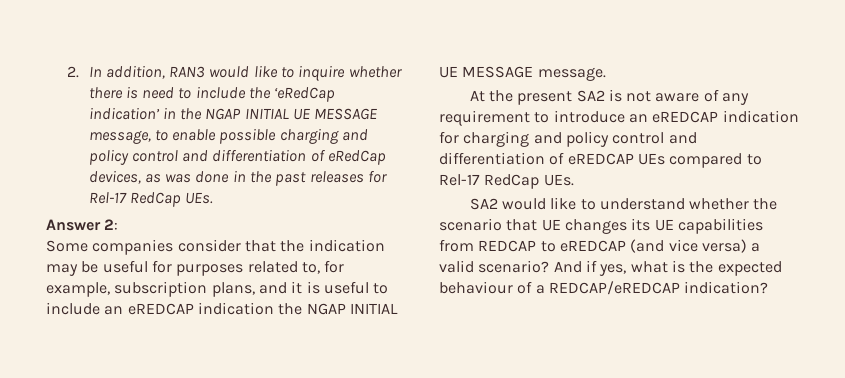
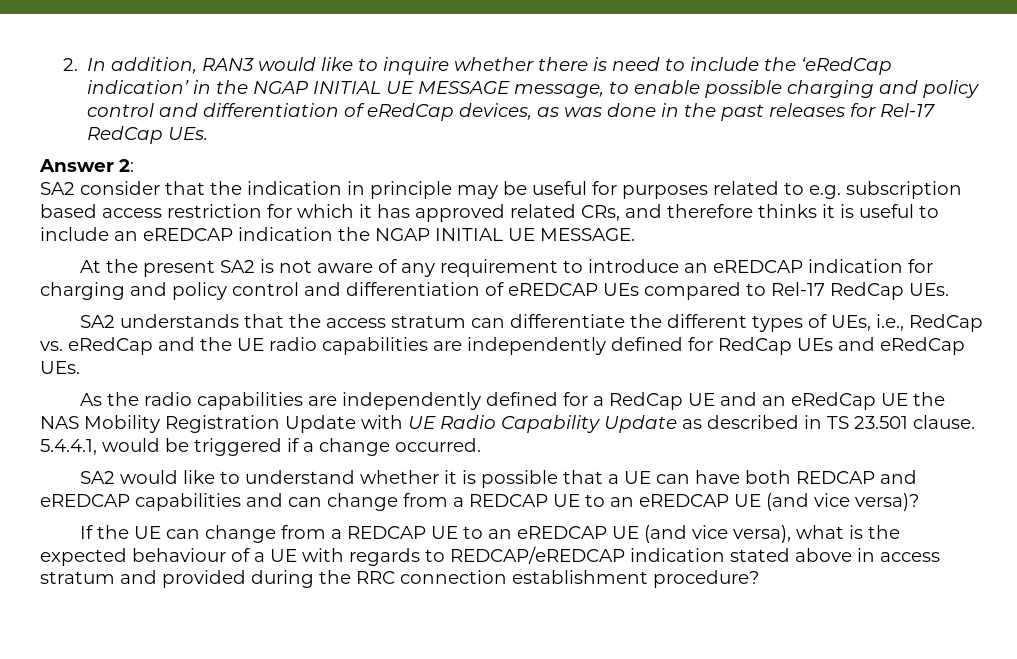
[46,239,174,255] Some companies -> [40,182,75,195] SA2
(385, 245) none -> [347,181,452,199] in principle
[301,260,345,274] [46,281,287,297] to, for example, subscription plans, and -> [784,181,962,199] [40,204,817,222] to e.g. subscription based access restriction for which it has approved related CRs, and therefore thinks
[462,66,606,81] MESSAGE message. -> [540,228,635,241] MESSAGE.
(574, 180) none -> [80,314,984,332] [40,337,965,355] [40,361,80,374] [80,392,946,410] [40,415,975,433] [40,438,481,456] // SA2 understands that the access stratum can differentiate the different types of UEs, i.e., RedCap vs. eRedCap and the UE radio capabilities are independently defined for RedCap UEs and eRedCap UEs. // As the radio capabilities are independently defined for a RedCap UE and an eRedCap UE the NAS Mobility Registration Update with UE Radio Capability Update as described in TS 23.501 clause. 5.4.4.1, would be triggered if a change occurred.
[753,198,778,210] [439,218,763,234] [439,239,761,253] [439,260,627,276] the scenario that UE changes its UE capabilities from REDCAP to eREDCAP (and vice versa) a valid scenario? And if yes, -> [444,470,918,488] [40,493,919,511] [80,525,792,543] it is possible that a UE can have both REDCAP and eREDCAP capabilities and can change from a REDCAP UE to an eREDCAP UE (and vice versa)? // If the UE can change from a REDCAP UE to an eREDCAP UE (and vice versa),
[548,281,769,295] REDCAP/eREDCAP indication? -> [270,546,940,566] [40,570,759,588] UE with regards to REDCAP/eREDCAP indication stated above in access stratum and provided during the RRC connection establishment procedure?

